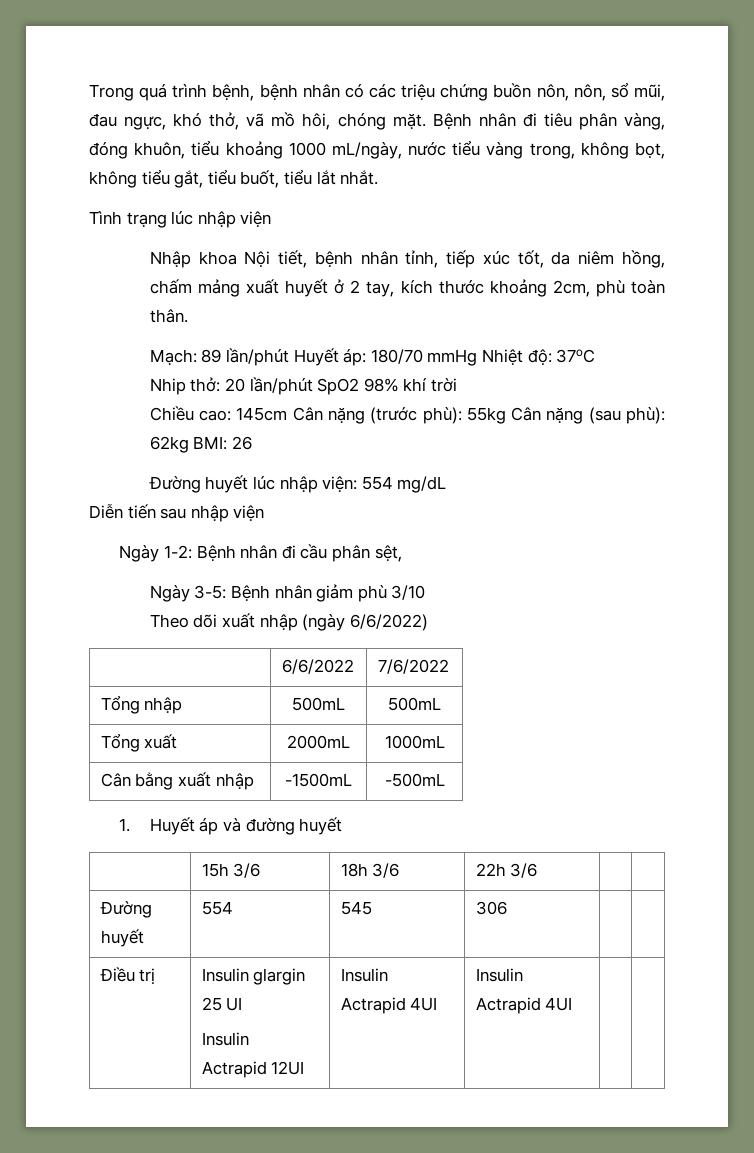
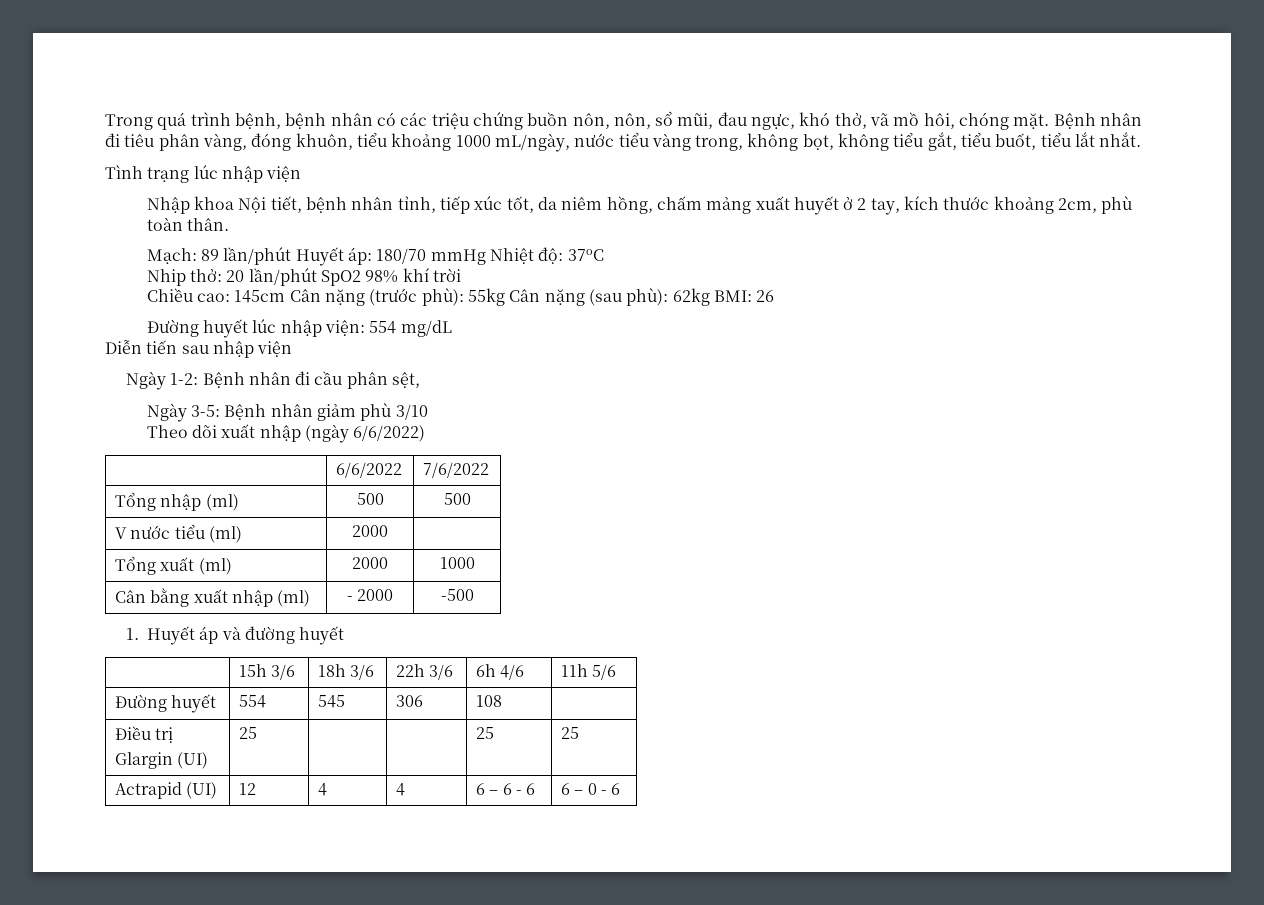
[292,697,345,711] [388,697,441,711] | 500mL | 500mL -> [205,494,239,511] [356,493,384,505] [443,493,471,505] [114,524,242,543] [352,525,388,537] (ml) | 500 | 500 // V nước tiểu (ml) | 2000 |
[287,735,350,749] [384,735,445,749] | 2000mL | 1000mL -> [198,558,232,575] [352,557,388,569] [439,557,475,569] (ml) | 2000 | 1000
[285,773,352,787] [384,773,445,787] | -1500mL | -500mL -> [277,590,311,607] [346,589,394,601] [440,589,474,601] (ml) | - 2000 | -500
(538, 870) | -> [475,664,525,680] [560,664,617,680] 6h 4/6 | 11h 5/6
(507, 908) none -> [475,695,502,707] 108
[201,968,306,985] [201,997,243,1011] [201,1032,249,1046] [201,1061,305,1078] [340,968,388,982] [340,997,438,1014] [475,968,523,982] [475,997,573,1014] | Insulin glargin 25 UI // Insulin Actrapid 12UI | Insulin Actrapid 4UI | Insulin Actrapid 4UI | | -> [114,752,209,769] [238,727,257,739] [475,727,494,739] [560,727,579,739] [114,782,218,799] [238,783,256,795] [317,783,327,796] [395,783,405,796] [475,783,536,795] [560,783,621,795] // Glargin (UI) | 25 | | | 25 | 25 // Actrapid (UI) | 12 | 4 | 4 | 6 – 6 - 6 | 6 – 0 - 6

